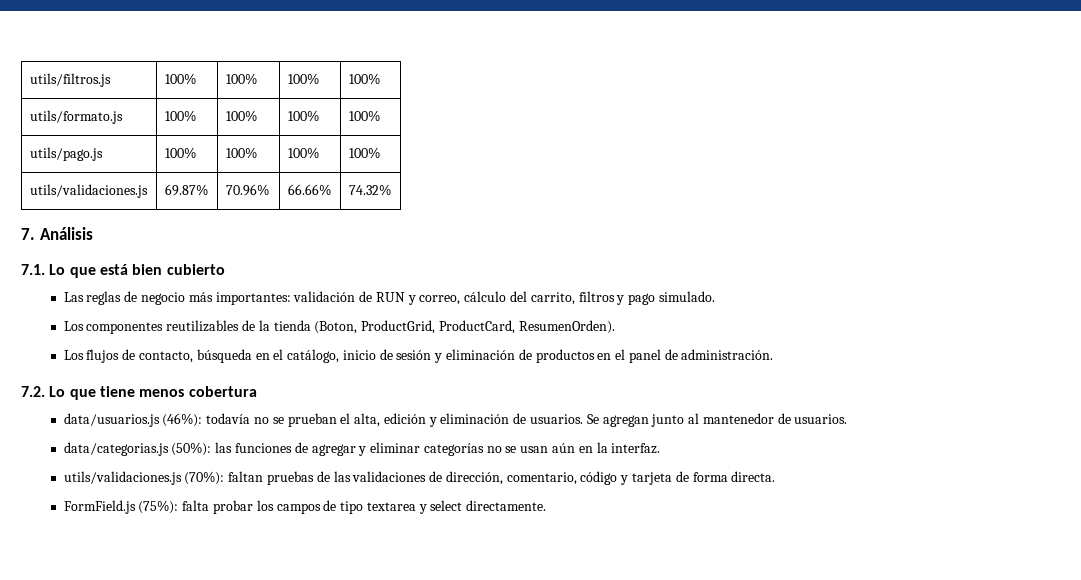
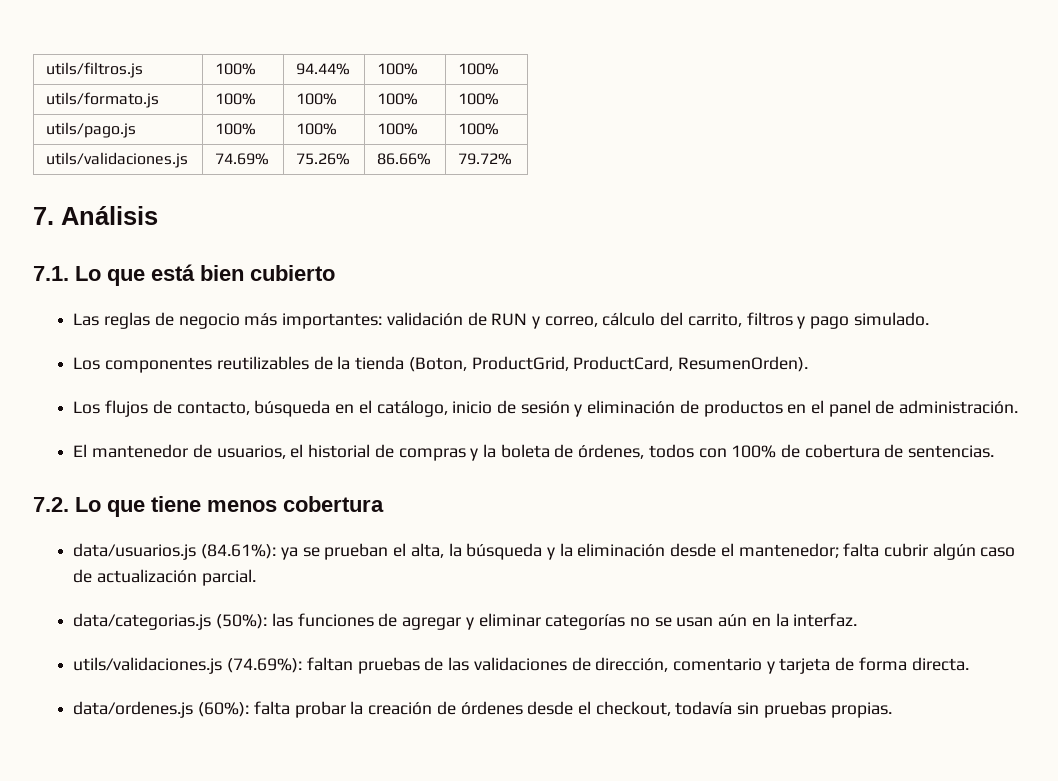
[225,73,257,85] 100% -> [296,63,351,75] 94.44%
[164,184,208,196] [225,184,269,196] [287,184,331,196] [348,184,391,196] 69.87% | 70.96% | 66.66% | 74.32% -> [215,153,270,165] [296,153,351,165] [377,153,432,165] [458,153,513,165] 74.69% | 75.26% | 86.66% | 79.72%
(774, 354) none -> [73,444,995,461] // El mantenedor de usuarios, el historial de compras y la boleta de órdenes, todos con 100% de cobertura de sentencias.
[162,413,269,427] (46%): todavía no -> [201,544,298,560] (84.61%): ya
[383,413,848,427] edición y eliminación de usuarios. Se agregan junto al mantenedor de usuarios. -> [448,543,1016,560] [73,569,256,586] la búsqueda y la eliminación desde el mantenedor; falta cubrir algún caso de actualización parcial.
[184,471,225,485] (70%): -> [227,658,303,673] (74.69%):
[506,471,618,485] comentario, código -> [672,658,762,671] comentario
[63,500,547,514] FormField.js (75%): falta probar los campos de tipo textarea y select directamente. -> [73,701,892,718] data/ordenes.js (60%): falta probar la creación de órdenes desde el checkout, todavía sin pruebas propias.

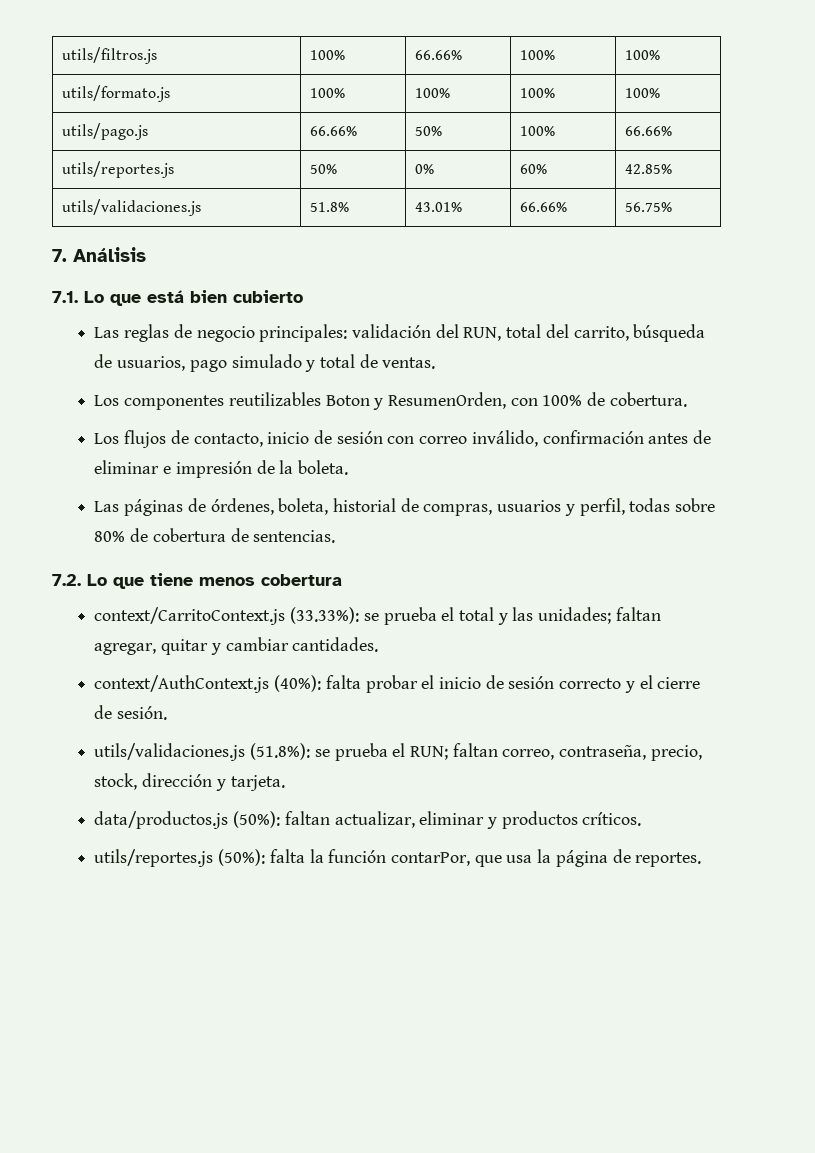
[296,63,351,75] 94.44% -> [414,50,462,60] 66.66%
[215,123,257,135] [296,123,338,135] [377,123,419,135] [458,123,500,135] [46,152,189,168] [215,153,270,165] [296,153,351,165] [377,153,432,165] [458,153,513,165] 100% | 100% | 100% | 100% // utils/validaciones.js | 74.69% | 75.26% | 86.66% | 79.72% -> [309,126,357,136] [414,126,442,136] [519,126,555,136] [624,126,672,136] [61,161,174,178] [309,164,337,174] [414,164,434,174] [519,164,547,174] [624,164,672,174] [61,199,201,216] [309,202,349,212] [414,202,462,212] [519,202,567,212] [624,202,672,212] 66.66% | 50% | 100% | 66.66% // utils/reportes.js | 50% | 0% | 60% | 42.85% // utils/validaciones.js | 51.8% | 43.01% | 66.66% | 56.75%
[244,312,929,329] [73,356,808,373] [73,400,1019,417] [73,444,777,461] más importantes: validación de RUN y correo, cálculo del carrito, filtros y pago simulado. // Los componentes reutilizables de la tienda (Boton, ProductGrid, ProductCard, ResumenOrden). // Los flujos de contacto, búsqueda en el catálogo, inicio de sesión y eliminación de productos en el panel de administración. // El mantenedor de usuarios, el historial de compras y la boleta de órdenes, todos con 100% -> [259,324,706,342] [94,354,436,372] [94,392,687,410] [94,430,712,448] [94,460,349,478] [94,498,716,516] [94,531,126,542] principales: validación del RUN, total del carrito, búsqueda de usuarios, pago simulado y total de ventas. // Los componentes reutilizables Boton y ResumenOrden, con 100% de cobertura. // Los flujos de contacto, inicio de sesión con correo inválido, confirmación antes de eliminar e impresión de la boleta. // Las páginas de órdenes, boleta, historial de compras, usuarios y perfil, todas sobre 80%
[73,543,1016,560] [73,569,256,586] [73,613,858,630] [73,657,969,674] [73,701,892,718] data/usuarios.js (84.61%): ya se prueban el alta, la búsqueda y la eliminación desde el mantenedor; falta cubrir algún caso de actualización parcial. // data/categorias.js (50%): las funciones de agregar y eliminar categorías no se usan aún en la interfaz. // utils/validaciones.js (74.69%): faltan pruebas de las validaciones de dirección, comentario y tarjeta de forma directa. // data/ordenes.js (60%): falta probar la creación de órdenes desde el checkout, todavía sin pruebas propias. -> [94,607,661,625] [94,637,379,655] [94,675,701,693] [94,705,168,720] [94,743,702,761] [94,773,285,791] [94,811,642,829] [94,849,702,867] context/CarritoContext.js (33.33%): se prueba el total y las unidades; faltan agregar, quitar y cambiar cantidades. // context/AuthContext.js (40%): falta probar el inicio de sesión correcto y el cierre de sesión. // utils/validaciones.js (51.8%): se prueba el RUN; faltan correo, contraseña, precio, stock, dirección y tarjeta. // data/productos.js (50%): faltan actualizar, eliminar y productos críticos. // utils/reportes.js (50%): falta la función contarPor, que usa la página de reportes.

